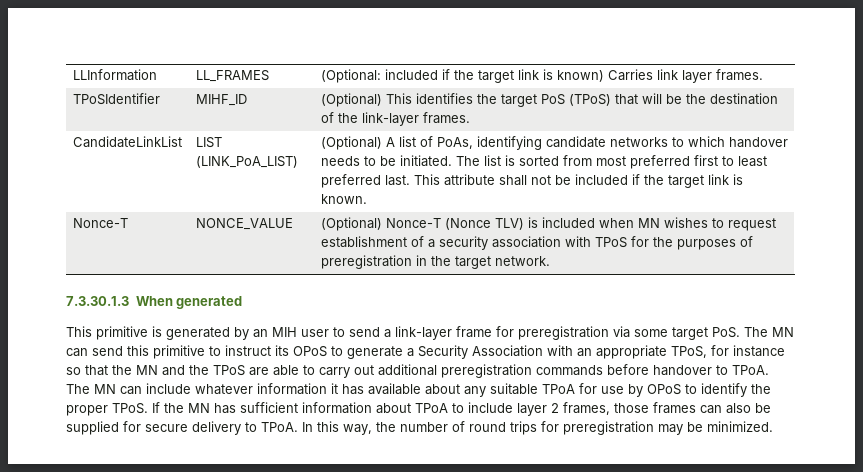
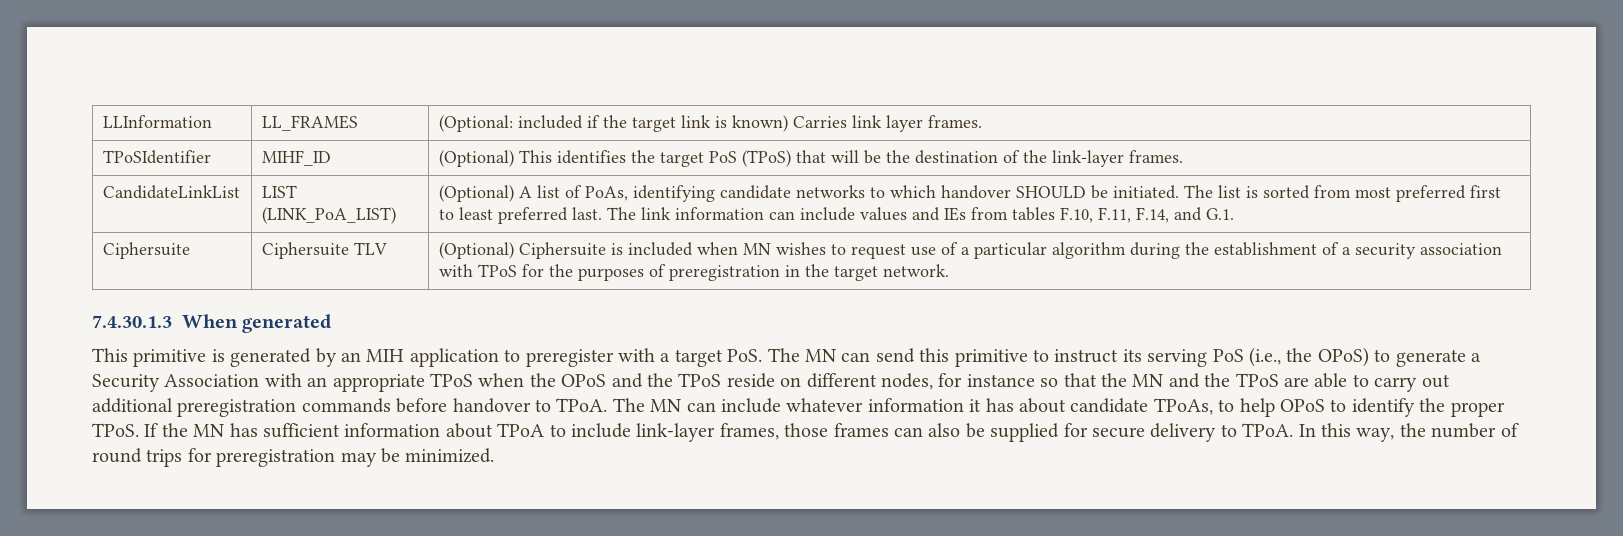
[320,156,376,166] needs to -> [1015,186,1086,198] SHOULD
[413,174,743,188] [320,194,367,204] [72,218,128,228] [195,218,293,230] [320,217,524,231] This attribute shall not be included if the target link is known. // Nonce-T | NONCE_VALUE | (Optional) Nonce-T (Nonce TLV) -> [606,207,1234,223] [102,242,190,259] [261,242,387,259] [438,242,606,259] The link information can include values and IEs from tables F.10, F.11, F.14, and G.1. // Ciphersuite | Ciphersuite TLV | (Optional) Ciphersuite
(776, 224) none -> [910,242,1209,259] use of a particular algorithm during the
[66,296,129,306] 7.3.30.1.3 -> [92,315,172,328] 7.4.30.1.3
[301,326,668,340] user to send a link-layer frame for preregistration via some -> [409,348,671,367] application to preregister with a
[293,346,327,357] OPoS -> [1147,347,1369,367] serving PoS (i.e., the OPoS)
[671,346,707,358] TPoS, -> [430,373,933,390] TPoS when the OPoS and the TPoS reside on different nodes,
[368,383,643,397] available about any suitable TPoA for use by -> [1018,398,1275,417] about candidate TPoAs, to help
[517,403,559,416] layer 2 -> [636,423,716,442] link-layer

